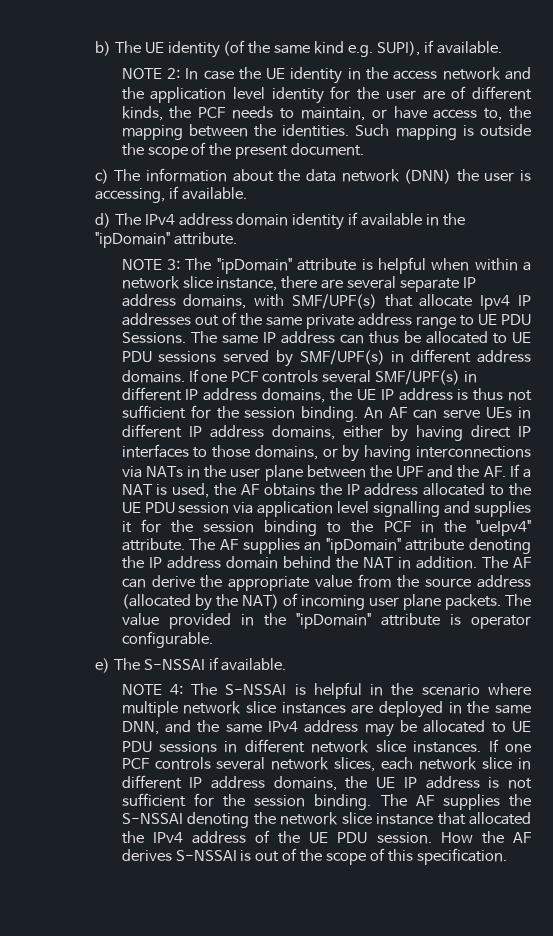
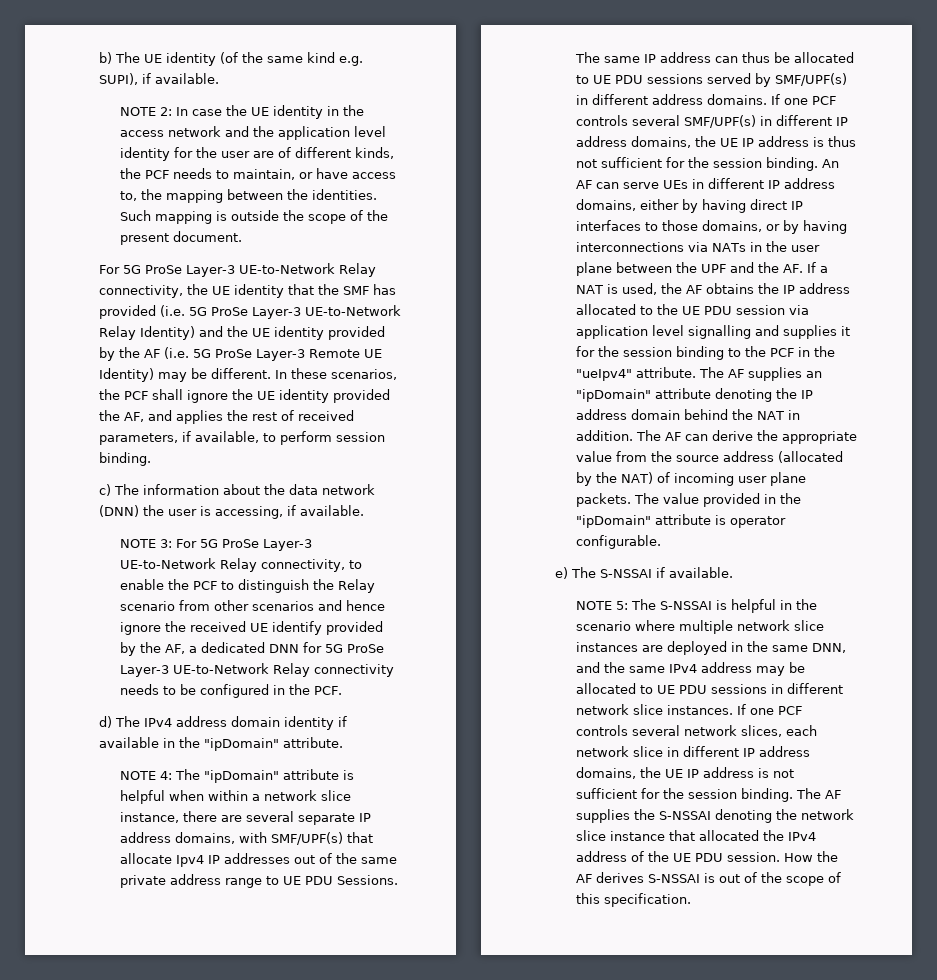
(365, 149) none -> [98,263,376,277] [98,284,396,298] [98,305,401,319] [98,326,385,340] [98,347,382,361] [98,368,397,382] [98,389,390,403] [98,410,354,424] [98,431,385,445] [98,452,151,466] // For 5G ProSe Layer-3 UE-to-Network Relay connectivity, the UE identity that the SMF has provided (i.e. 5G ProSe Layer-3 UE-to-Network Relay Identity) and the UE identity provided by the AF (i.e. 5G ProSe Layer-3 Remote UE Identity) may be different. In these scenarios, the PCF shall ignore the UE identity provided the AF, and applies the rest of received parameters, if available, to perform session binding.
(247, 193) none -> [120,539,313,551] [120,558,363,572] [120,579,376,593] [120,600,386,611] [120,621,384,635] [120,642,385,656] [120,663,395,677] [120,684,343,698] // NOTE 3: For 5G ProSe Layer-3 UE-to-Network Relay connectivity, to enable the PCF to distinguish the Relay scenario from other scenarios and hence ignore the received UE identify provided by the AF, a dedicated DNN for 5G ProSe Layer-3 UE-to-Network Relay connectivity needs to be configured in the PCF.
[167,259,181,270] 3: -> [160,771,173,780] 4:
[169,684,183,695] 4: -> [616,601,629,610] 5:

